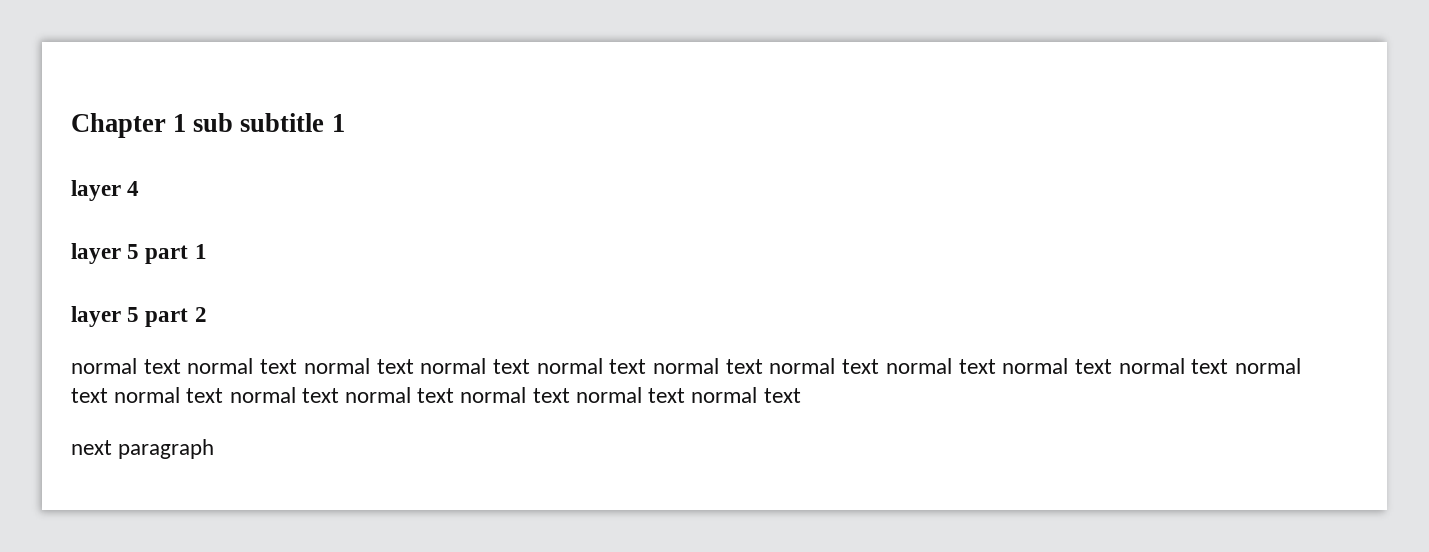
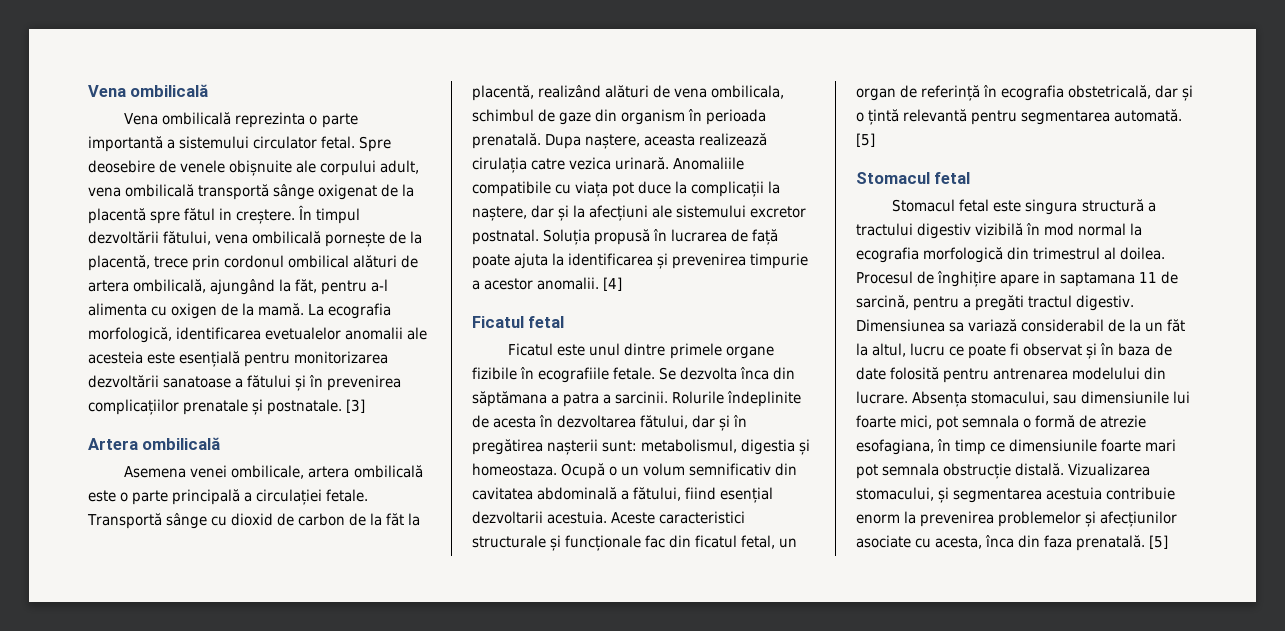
[71,113,345,138] [71,180,140,201] [71,243,207,264] [71,306,207,327] [71,358,1302,374] [71,387,801,403] [71,439,215,459] Chapter 1 sub subtitle 1 // layer 4 // layer 5 part 1 // layer 5 part 2 // normal text normal text normal text normal text normal text normal text normal text normal text normal text normal text normal text normal text normal text normal text normal text normal text normal text // next paragraph -> [88,84,209,97] [124,112,358,128] [88,136,392,152] [88,160,420,176] [88,184,415,200] [88,205,361,224] [88,231,423,247] [88,255,419,271] [88,279,389,295] [88,303,392,319] [88,327,428,343] [88,351,389,367] [88,375,402,391] [88,399,366,415] [88,437,221,450] [124,465,423,479] [88,489,369,505] [87,513,421,529] [472,85,785,101] [472,109,767,125] [472,133,768,149] [472,157,745,173] [472,181,781,197] [472,205,807,221] [472,229,779,245] [472,253,809,269] [472,277,623,291] [472,316,565,328] [508,343,774,359] [472,367,796,383] [472,391,802,407] [472,415,748,431] [472,439,811,455] [472,463,798,479] [472,487,774,503] [472,511,746,524] [472,535,798,551] [856,85,1194,101] [856,109,1183,125] [856,133,875,147] [856,172,971,184] [892,199,1156,215] [856,223,1143,239] [856,247,1166,263] [856,271,1179,287] [856,295,1135,311] [856,319,1186,332] [856,343,1172,359] [856,367,1167,383] [856,391,1191,407] [856,415,1147,431] [856,439,1177,455] [856,463,1151,479] [856,487,1176,503] [856,511,1178,527] [856,535,1169,551] Vena ombilicală // Vena ombilicală reprezinta o parte importantă a sistemului circulator fetal. Spre deosebire de venele obișnuite ale corpului adult, vena ombilicală transportă sânge oxigenat de la placentă spre fătul in creștere. În timpul dezvoltării fătului, vena ombilicală pornește de la placentă, trece prin cordonul ombilical alături de artera ombilicală, ajungând la făt, pentru a-l alimenta cu oxigen de la mamă. La ecografia morfologică, identificarea evetualelor anomalii ale acesteia este esențială pentru monitorizarea dezvoltării sanatoase a fătului și în prevenirea complicațiilor prenatale și postnatale. [3] // Artera ombilicală // Asemena venei ombilicale, artera ombilicală este o parte principală a circulației fetale. Transportă sânge cu dioxid de carbon de la făt la placentă, realizând alături de vena ombilicala, schimbul de gaze din organism în perioada prenatală. Dupa naștere, aceasta realizează cirulația catre vezica urinară. Anomaliile compatibile cu viața pot duce la complicații la naștere, dar și la afecțiuni ale sistemului excretor postnatal. Soluția propusă în lucrarea de față poate ajuta la identificarea și prevenirea timpurie a acestor anomalii. [4] // Ficatul fetal // Ficatul este unul dintre primele organe fizibile în ecografiile fetale. Se dezvolta înca din săptămana a patra a sarcinii. Rolurile îndeplinite de acesta în dezvoltarea fătului, dar și în pregătirea nașterii sunt: metabolismul, digestia și homeostaza. Ocupă o un volum semnificativ din cavitatea abdominală a fătului, fiind esențial dezvoltarii acestuia. Aceste caracteristici structurale și funcționale fac din ficatul fetal, un organ de referință în ecografia obstetricală, dar și o țintă relevantă pentru segmentarea automată. [5] // Stomacul fetal // Stomacul fetal este singura structură a tractului digestiv vizibilă în mod normal la ecografia morfologică din trimestrul al doilea. Procesul de înghițire apare in saptamana 11 de sarcină, pentru a pregăti tractul digestiv. Dimensiunea sa variază considerabil de la un făt la altul, lucru ce poate fi observat și în baza de date folosită pentru antrenarea modelului din lucrare. Absența stomacului, sau dimensiunile lui foarte mici, pot semnala o formă de atrezie esofagiana, în timp ce dimensiunile foarte mari pot semnala obstrucție distală. Vizualizarea stomacului, și segmentarea acestuia contribuie enorm la prevenirea problemelor și afecțiunilor asociate cu acesta, înca din faza prenatală. [5]

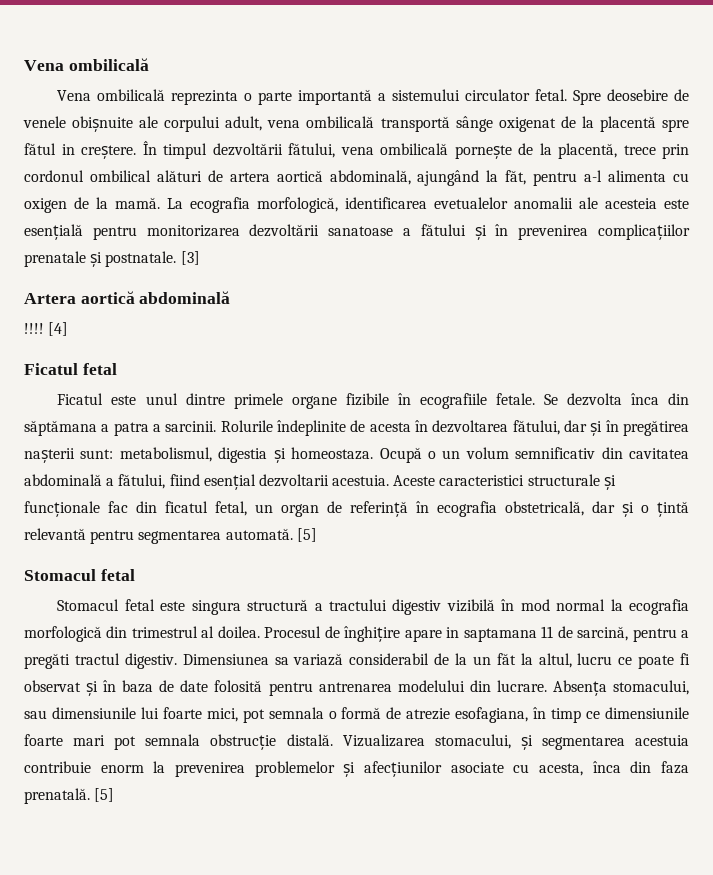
[133,279,207,293] ombilicală, -> [276,170,411,185] aortică abdominală,
[142,437,221,450] [124,465,423,479] [88,489,369,505] [87,513,421,529] [472,85,785,101] [472,109,767,125] [472,133,768,149] [472,157,745,173] [472,181,781,197] [472,205,807,221] [472,229,779,245] [472,253,809,269] [472,277,600,290] ombilicală // Asemena venei ombilicale, artera ombilicală este o parte principală a circulației fetale. Transportă sânge cu dioxid de carbon de la făt la placentă, realizând alături de vena ombilicala, schimbul de gaze din organism în perioada prenatală. Dupa naștere, aceasta realizează cirulația catre vezica urinară. Anomaliile compatibile cu viața pot duce la complicații la naștere, dar și la afecțiuni ale sistemului excretor postnatal. Soluția propusă în lucrarea de față poate ajuta la identificarea și prevenirea timpurie a acestor anomalii. -> [80,291,231,304] [24,323,44,334] aortică abdominală // !!!!

